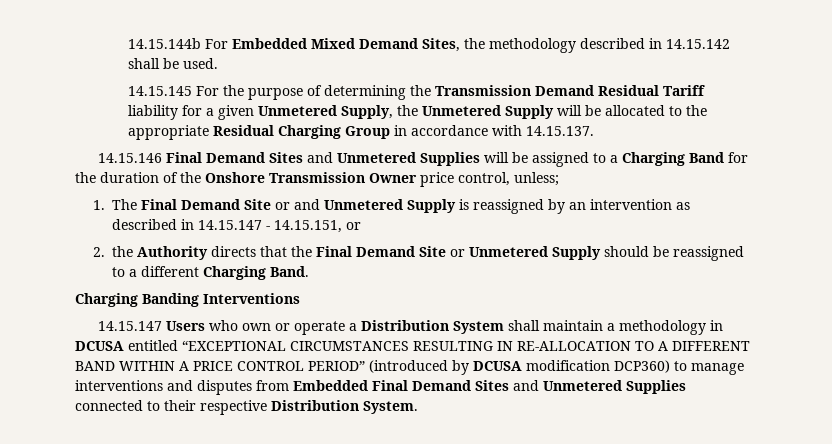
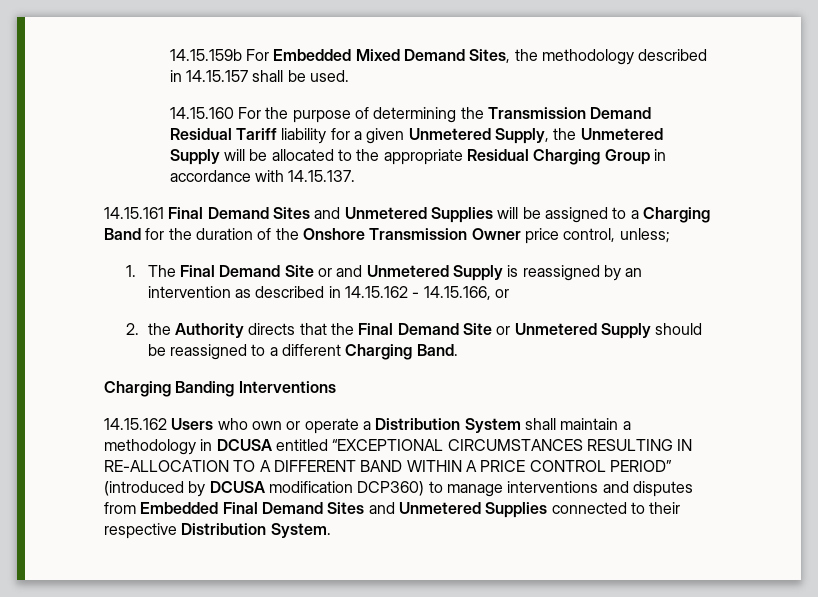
[127,38,201,49] 14.15.144b -> [169,49,242,61] 14.15.159b
[665,39,730,49] 14.15.142 -> [186,70,249,82] 14.15.157
[127,86,192,96] 14.15.145 -> [169,107,234,119] 14.15.160
[98,153,163,163] 14.15.146 -> [104,207,164,219] 14.15.161
[197,220,342,233] 14.15.147 - 14.15.151, -> [345,286,491,300] 14.15.162 - 14.15.166,
[98,321,163,331] 14.15.147 -> [104,418,167,430] 14.15.162

